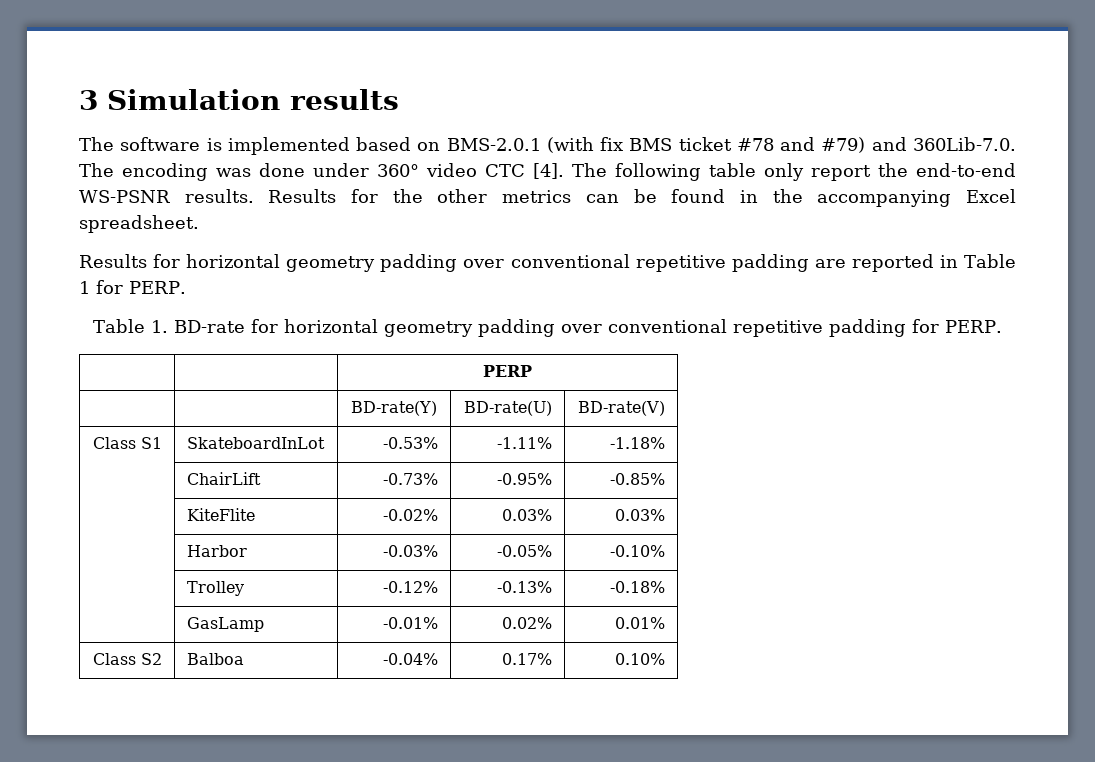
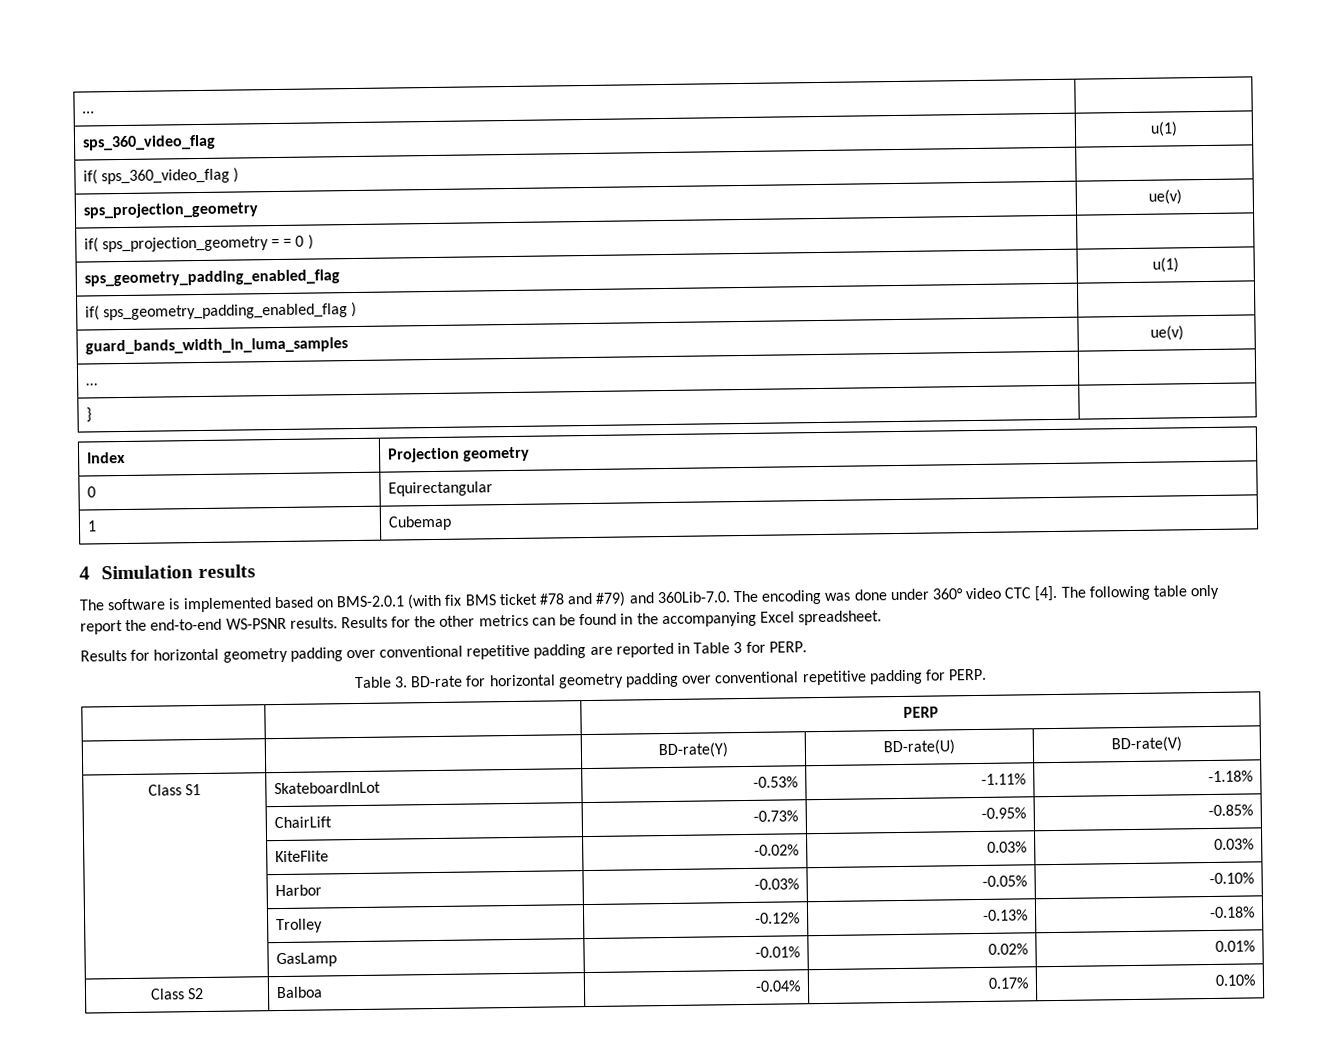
[79,90,98,110] 3 -> [81,111,94,114] [81,134,216,151] [1150,121,1179,137] [82,167,240,185] [82,202,258,219] [1147,189,1182,205] [83,234,314,253] [83,269,340,287] [1152,257,1180,273] [84,301,358,321] [84,337,348,355] [1149,325,1184,341] [85,383,98,386] [85,407,92,423] [86,451,126,464] [387,446,530,463] [86,486,96,498] [387,481,493,497] [86,520,97,532] [387,515,452,531] [79,566,90,580] … | // sps_360_video_flag | u(1) // if( sps_360_video_flag ) | // sps_projection_geometry | ue(v) // if( sps_projection_geometry = = 0 ) | // sps_geometry_padding_enabled_flag | u(1) // if( sps_geometry_padding_enabled_flag ) | // guard_bands_width_in_luma_samples | ue(v) // … | // } | // Index | Projection geometry // 0 | Equirectangular // 1 | Cubemap // 4
[79,281,90,294] 1 -> [733,642,743,654] 3
[151,320,169,333] 1. -> [394,676,409,688] 3.

